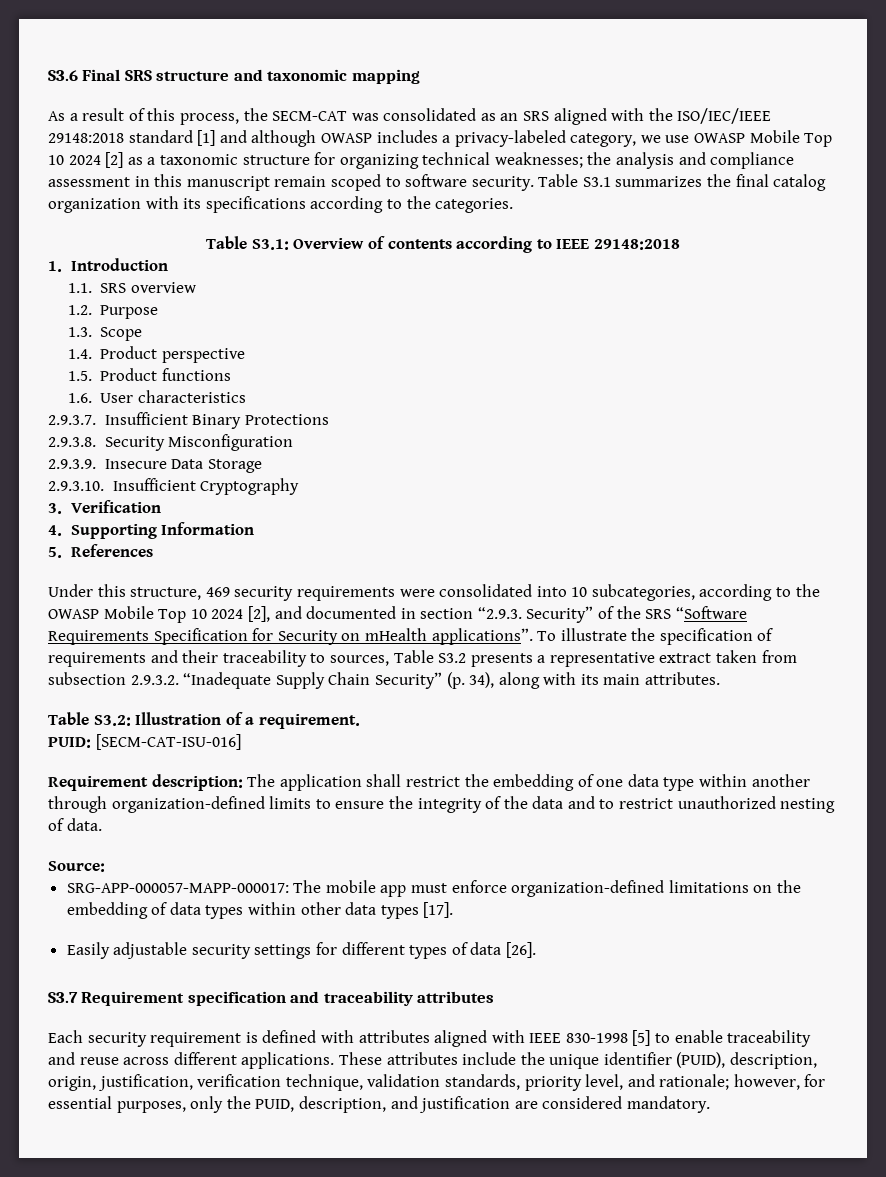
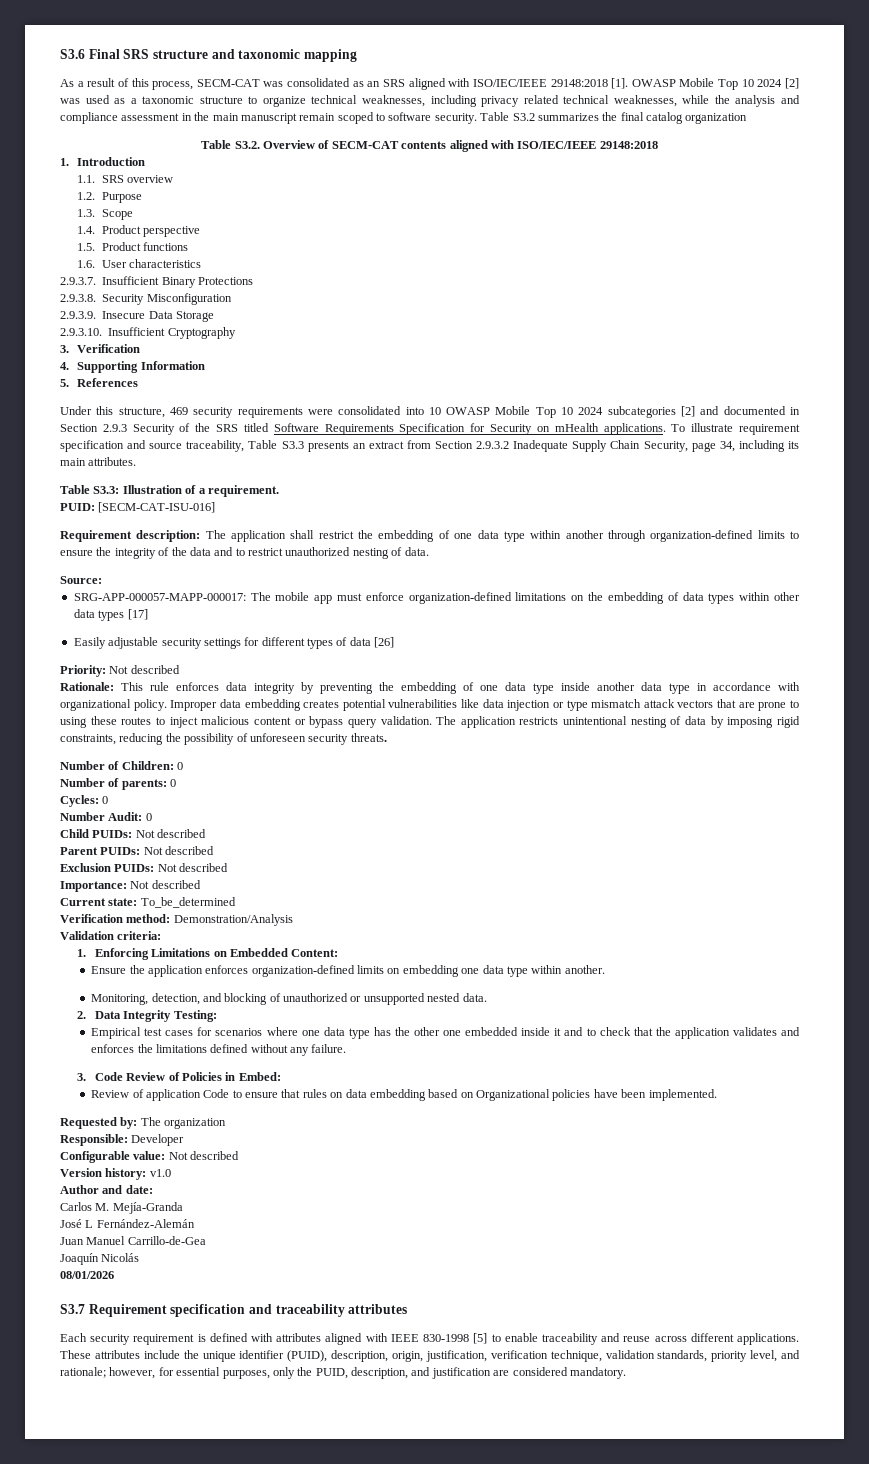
[243,108,268,121] the -> (194, 85) none
[648,108,772,124] [48,130,690,147] the ISO/IEC/IEEE 29148:2018 standard [1] and although OWASP includes a privacy-labeled category, we use -> [472,78,629,89] ISO/IEC/IEEE 29148:2018 [1].
(124, 160) none -> [60,95,110,104] was used
[314,152,583,169] for organizing technical weaknesses; -> [248,95,710,107] to organize technical weaknesses, including privacy related technical weaknesses, while
[154,174,183,187] this -> [194,112,239,121] the main
[582,177,611,187] S3.1 -> [512,113,535,121] S3.2
[145,196,514,213] [206,236,289,250] with its specifications according to the categories. // Table S3.1: -> [201,140,260,149] // Table S3.2.
[387,236,590,253] contents according to IEEE -> [331,140,597,152] SECM-CAT contents aligned with ISO/IEC/IEEE
[591,584,820,601] [48,606,270,623] subcategories, according to the OWASP Mobile Top 10 2024 [2], -> [446,406,696,418] OWASP Mobile Top 10 2024 subcategories [2]
[420,606,594,623] section “2.9.3. Security” -> [60,424,175,435] Section 2.9.3 Security
[675,606,747,619] “Software -> [243,423,319,432] titled Software
[431,628,533,645] applications”. -> [603,423,666,435] applications.
[631,628,774,645] [48,650,797,667] [48,672,577,689] the specification of requirements and their traceability to sources, Table S3.2 presents a representative extract taken from subsection 2.9.3.2. “Inadequate Supply Chain Security” (p. 34), along with -> [739,424,801,435] [60,440,785,452] requirement specification and source traceability, Table S3.3 presents an extract from Section 2.9.3.2 Inadequate Supply Chain Security, page 34, including
[93,715,131,726] S3.2: -> [93,486,120,494] S3.3:
[423,902,454,918] [17]. -> [127,609,148,620] [17]
[506,942,537,958] [26]. -> [374,637,395,648] [60,665,180,677] [60,682,800,694] [60,699,800,711] [60,716,800,728] [60,733,387,745] [60,761,184,770] [60,778,177,790] [60,795,109,807] [60,812,152,821] [60,829,207,838] [60,846,215,855] [60,863,229,872] [60,880,201,892] [60,897,236,908] [60,914,293,926] [60,931,162,940] [77,948,339,960] [91,965,605,977] [91,993,487,1005] [77,1010,217,1022] [91,1027,800,1039] [91,1044,347,1056] [77,1072,281,1081] [91,1089,717,1101] [60,1117,227,1129] [60,1134,185,1146] [60,1151,240,1163] [60,1168,171,1180] [60,1185,153,1194] [60,1202,183,1214] [60,1219,195,1228] [60,1236,206,1245] [60,1253,140,1265] [60,1271,114,1279] [26] // Priority: Not described // Rationale: This rule enforces data integrity by preventing the embedding of one data type inside another data type in accordance with organizational policy. Improper data embedding creates potential vulnerabilities like data injection or type mismatch attack vectors that are prone to using these routes to inject malicious content or bypass query validation. The application restricts unintentional nesting of data by imposing rigid constraints, reducing the possibility of unforeseen security threats. // Number of Children: 0 // Number of parents: 0 // Cycles: 0 // Number Audit: 0 // Child PUIDs: Not described // Parent PUIDs: Not described // Exclusion PUIDs: Not described // Importance: Not described // Current state: To_be_determined // Verification method: Demonstration/Analysis // Validation criteria: // 1. Enforcing Limitations on Embedded Content: // Ensure the application enforces organization-defined limits on embedding one data type within another. // Monitoring, detection, and blocking of unauthorized or unsupported nested data. // 2. Data Integrity Testing: // Empirical test cases for scenarios where one data type has the other one embedded inside it and to check that the application validates and enforces the limitations defined without any failure. // 3. Code Review of Policies in Embed: // Review of application Code to ensure that rules on data embedding based on Organizational policies have been implemented. // Requested by: The organization // Responsible: Developer // Configurable value: Not described // Version history: v1.0 // Author and date: // Carlos M. Mejía-Granda // José L Fernández-Alemán // Juan Manuel Carrillo-de-Gea // Joaquín Nicolás // 08/01/2026

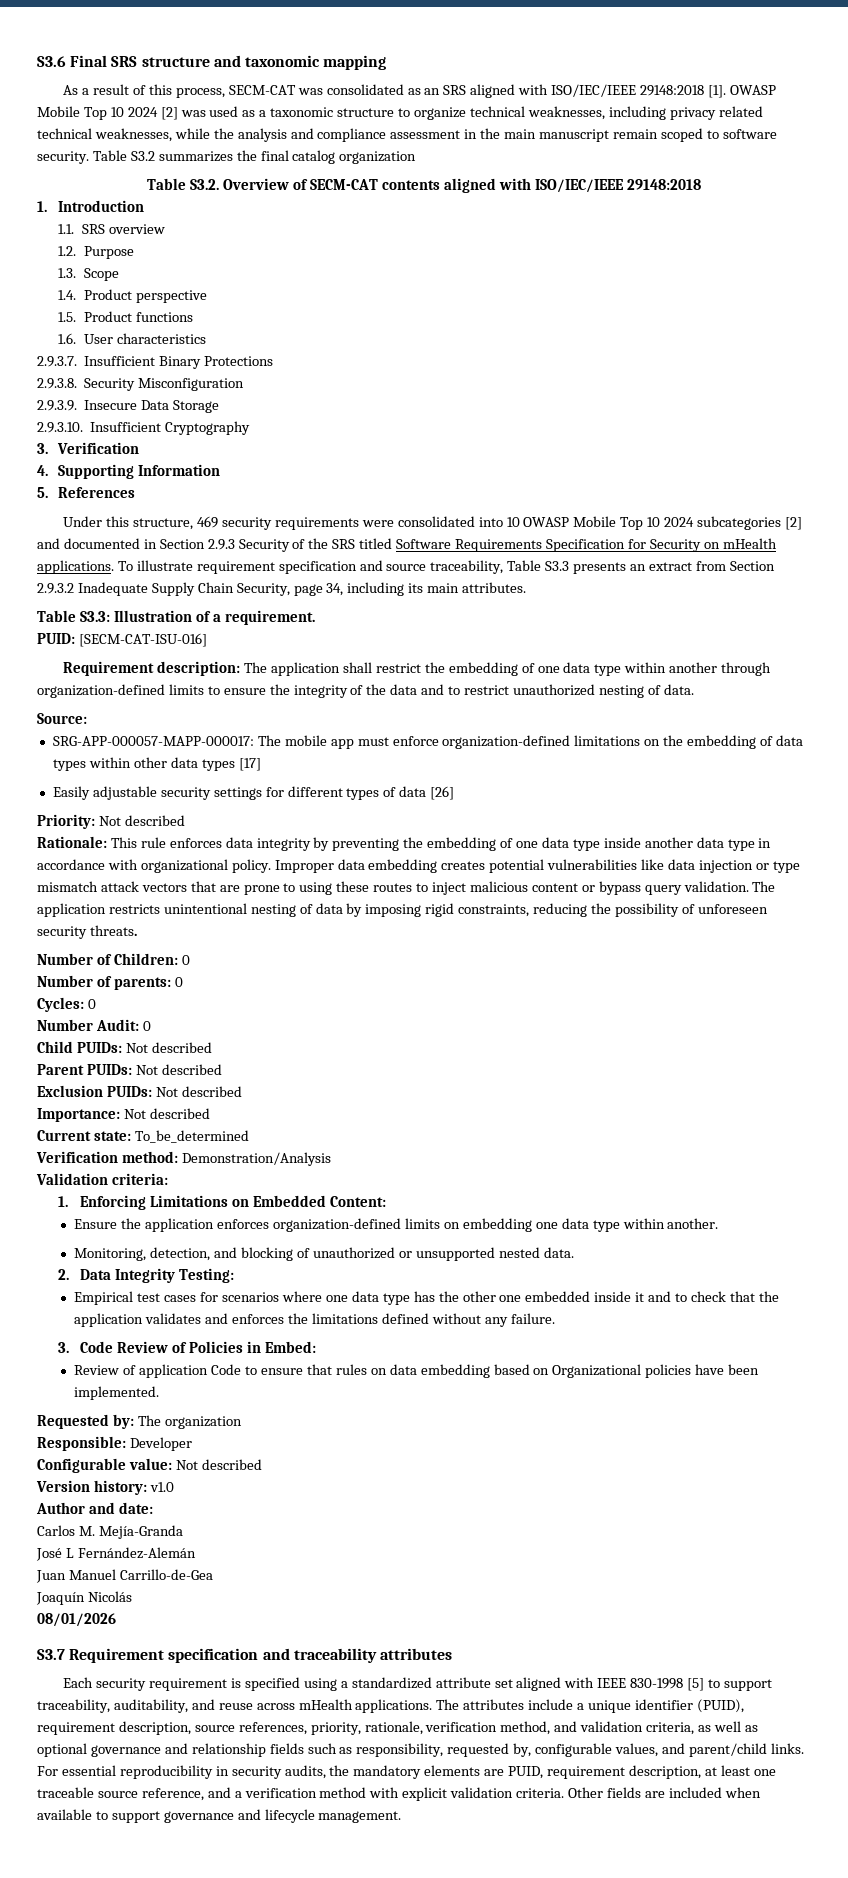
[209,1333,322,1342] defined with attributes -> [244,1677,513,1691] specified using a standardized attribute set
[504,1333,800,1345] [60,1350,91,1359] enable traceability and reuse across different applications. These -> [723,1679,772,1691] [37,1699,460,1713] support traceability, auditability, and reuse across mHealth applications. The
[183,1350,199,1359] the -> [577,1703,585,1710] a
[331,1350,800,1362] [60,1367,626,1379] description, origin, justification, verification technique, validation standards, priority level, and rationale; however, for essential purposes, only the PUID, description, and justification are considered mandatory. -> [37,1721,758,1735] [37,1743,804,1757] [37,1765,776,1779] [37,1787,761,1801] [37,1809,402,1823] requirement description, source references, priority, rationale, verification method, and validation criteria, as well as optional governance and relationship fields such as responsibility, requested by, configurable values, and parent/child links. For essential reproducibility in security audits, the mandatory elements are PUID, requirement description, at least one traceable source reference, and a verification method with explicit validation criteria. Other fields are included when available to support governance and lifecycle management.

